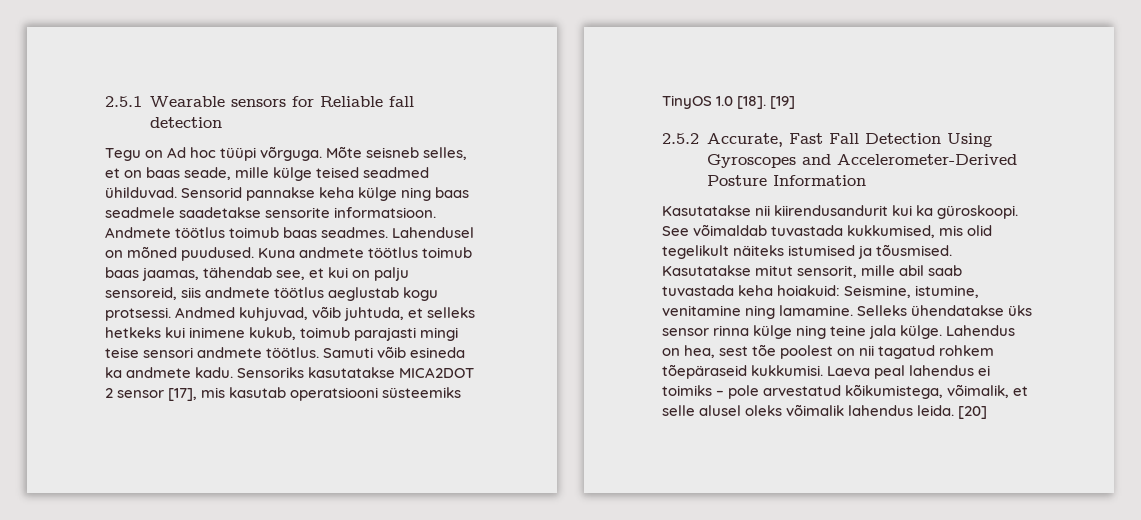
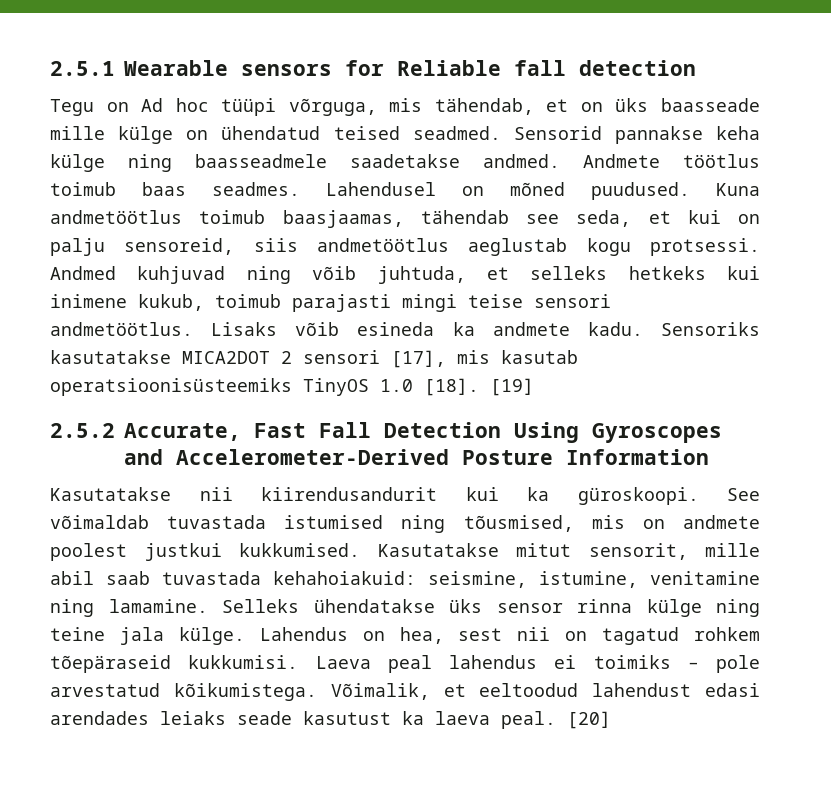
[260,146,468,161] [105,167,430,181] [105,187,177,198] võrguga. Mõte seisneb selles, et on baas seade, mille külge teised seadmed ühilduvad. -> [288,98,760,116] [50,126,501,144] võrguga, mis tähendab, et on üks baasseade mille külge on ühendatud teised seadmed.
[435,187,470,198] [105,207,437,218] baas seadmele saadetakse sensorite informatsioon. -> [195,154,560,168] baasseadmele saadetakse andmed.
[299,247,473,258] [105,267,306,281] andmete töötlus toimub baas jaamas, tähendab see, -> [50,210,632,228] andmetöötlus toimub baasjaamas, tähendab see seda,
[205,287,325,298] andmete töötlus -> [317,238,449,252] andmetöötlus
[239,307,309,321] kuhjuvad, -> [137,266,291,284] kuhjuvad ning
[197,347,374,358] andmete töötlus. Samuti -> [50,322,278,336] andmetöötlus. Lisaks
[117,390,165,398] sensor -> [303,350,380,364] sensori
[290,387,462,401] operatsiooni süsteemiks -> [50,378,292,396] operatsioonisüsteemiks
[847,225,993,238] [662,244,953,259] kukkumised, mis olid tegelikult näiteks istumised ja tõusmised. -> [284,515,760,533] [50,543,360,561] istumised ning tõusmised, mis on andmete poolest justkui kukkumised.
[738,285,912,298] keha hoiakuid: Seismine, -> [273,571,527,588] kehahoiakuid: seismine,
[752,344,875,359] tõe poolest on nii -> [517,627,588,641] nii on
[845,384,1029,399] [662,404,955,416] kõikumistega, võimalik, et selle alusel oleks võimalik lahendus leida. -> [173,683,760,701] [50,711,556,729] kõikumistega. Võimalik, et eeltoodud lahendust edasi arendades leiaks seade kasutust ka laeva peal.

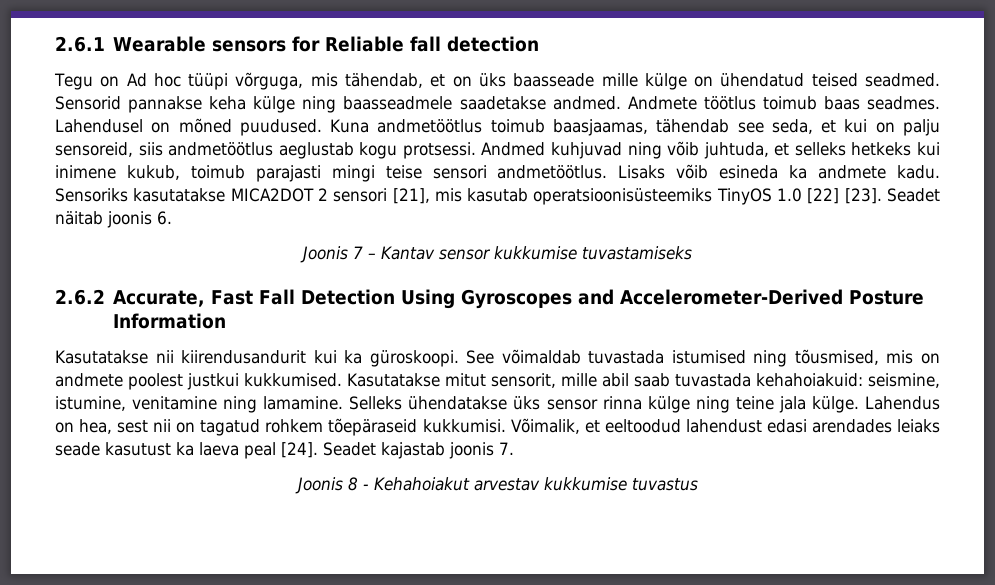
[50,61,115,76] 2.5.1 -> [55,36,105,52] 2.6.1
[391,350,446,368] [17], -> [392,188,430,204] [21],
[424,378,534,396] [50,423,115,438] [18]. [19] // 2.5.2 -> [807,188,940,204] [55,211,172,228] [300,246,692,263] [55,289,105,305] [22] [23]. Seadet näitab joonis 6. // Joonis 7 – Kantav sensor kukkumise tuvastamiseks // 2.6.2
[315,655,760,673] [50,683,317,701] Laeva peal lahendus ei toimiks – pole arvestatud kõikumistega. -> (506, 426) none
[501,711,611,729] peal. [20] -> [244,442,514,459] [294,477,698,494] peal [24]. Seadet kajastab joonis 7. // Joonis 8 - Kehahoiakut arvestav kukkumise tuvastus

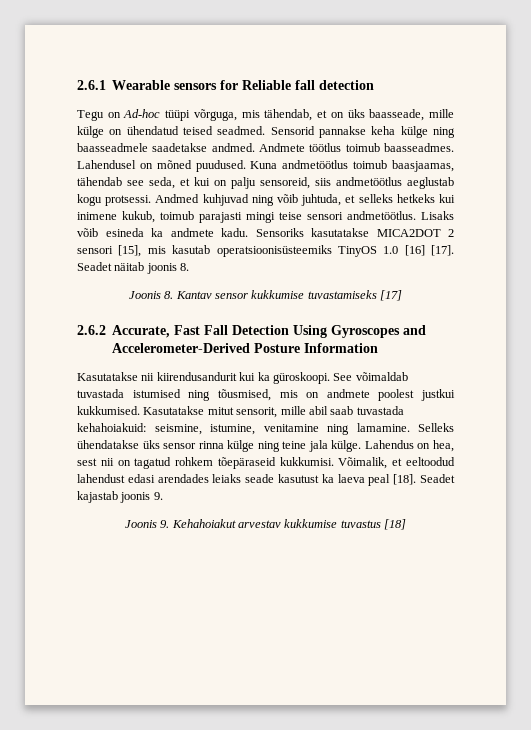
[126,73,181,87] Ad hoc -> [123,109,161,118] Ad-hoc
[513,73,595,87] baasseade -> [369,109,425,121] baasseade,
[823,96,941,110] baas seadmes. -> [384,143,454,152] baasseadmes.
[392,188,430,204] [21], -> [118,245,142,257] [15],
[807,188,882,204] [22] [23]. -> [404,245,454,256] [16] [17].
[157,211,172,225] [300,246,376,263] 6. // Joonis 7 – -> [180,263,190,271] [128,291,174,299] 8. // Joonis 8.
(692, 253) none -> [380,290,403,301] [17]
[281,442,318,458] [24]. -> [393,474,417,485] [18].
[499,442,514,455] [294,477,369,494] 7. // Joonis 8 - -> [153,492,163,500] [124,520,170,528] 9. // Joonis 9.
(698, 484) none -> [384,519,407,530] [18]

